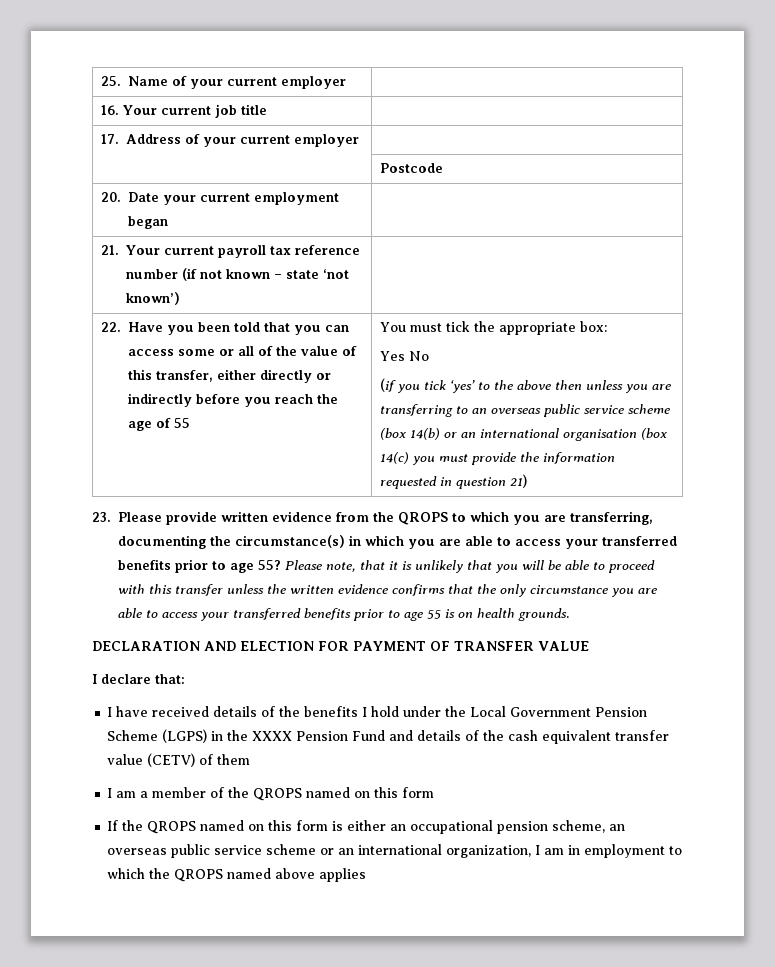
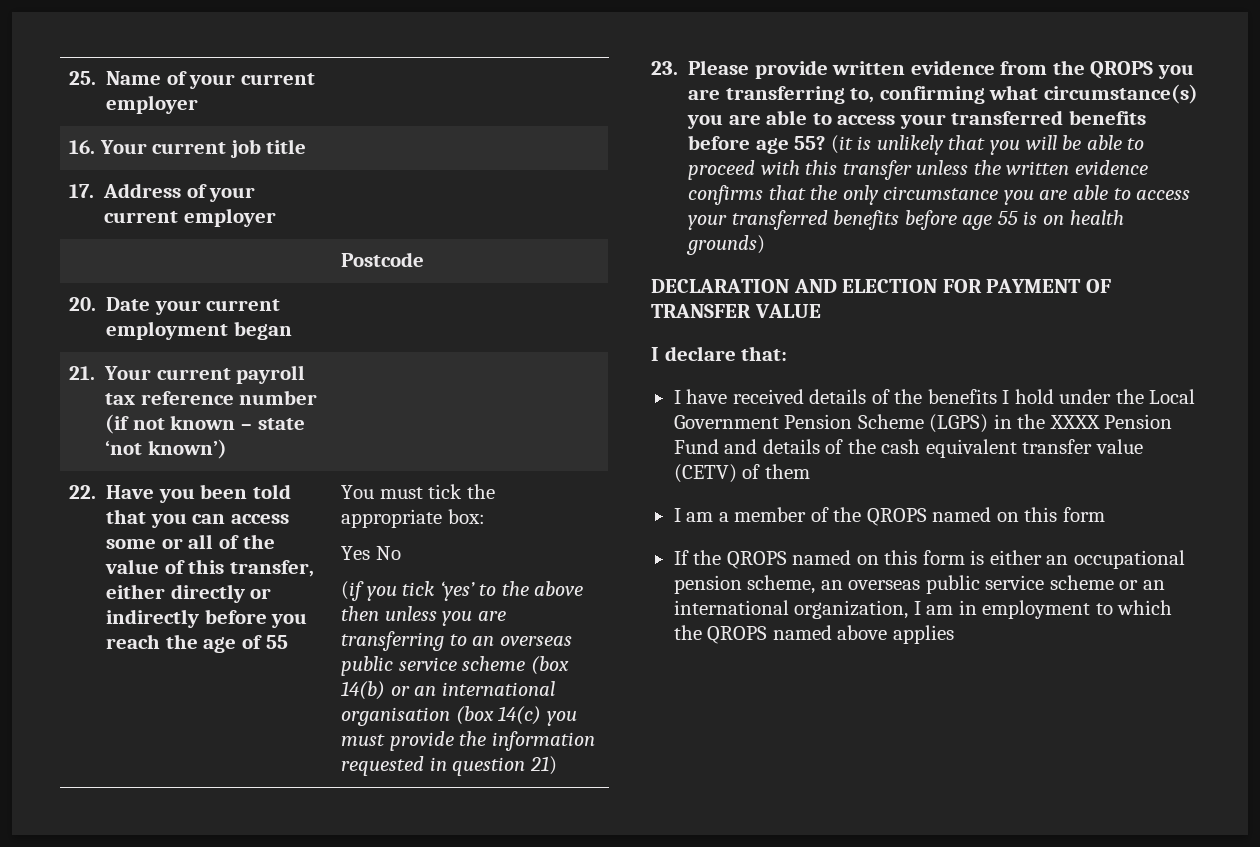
[452,511,653,525] [118,535,677,549] [118,559,398,573] to which you are transferring, documenting the circumstance(s) in which you are able to access your transferred benefits prior to age 55? Please note, that it -> [1157,64,1194,79] [688,84,1198,104] [687,110,1146,129] [688,135,853,154] you are transferring to, confirming what circumstance(s) you are able to access your transferred benefits before age 55? (it
[353,609,400,621] prior to -> [904,210,957,230] before
[518,608,569,621] grounds. -> [686,235,766,255] grounds)

